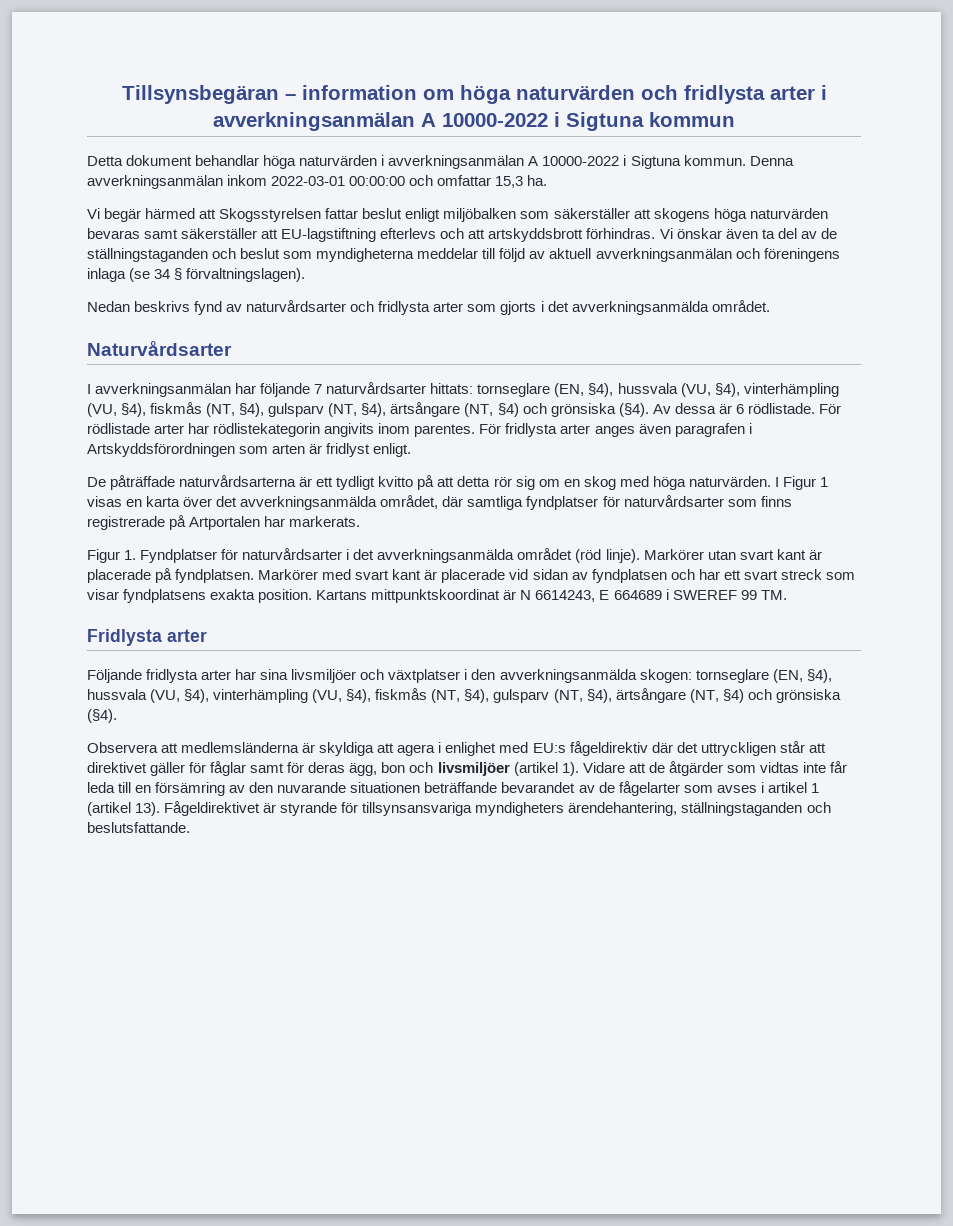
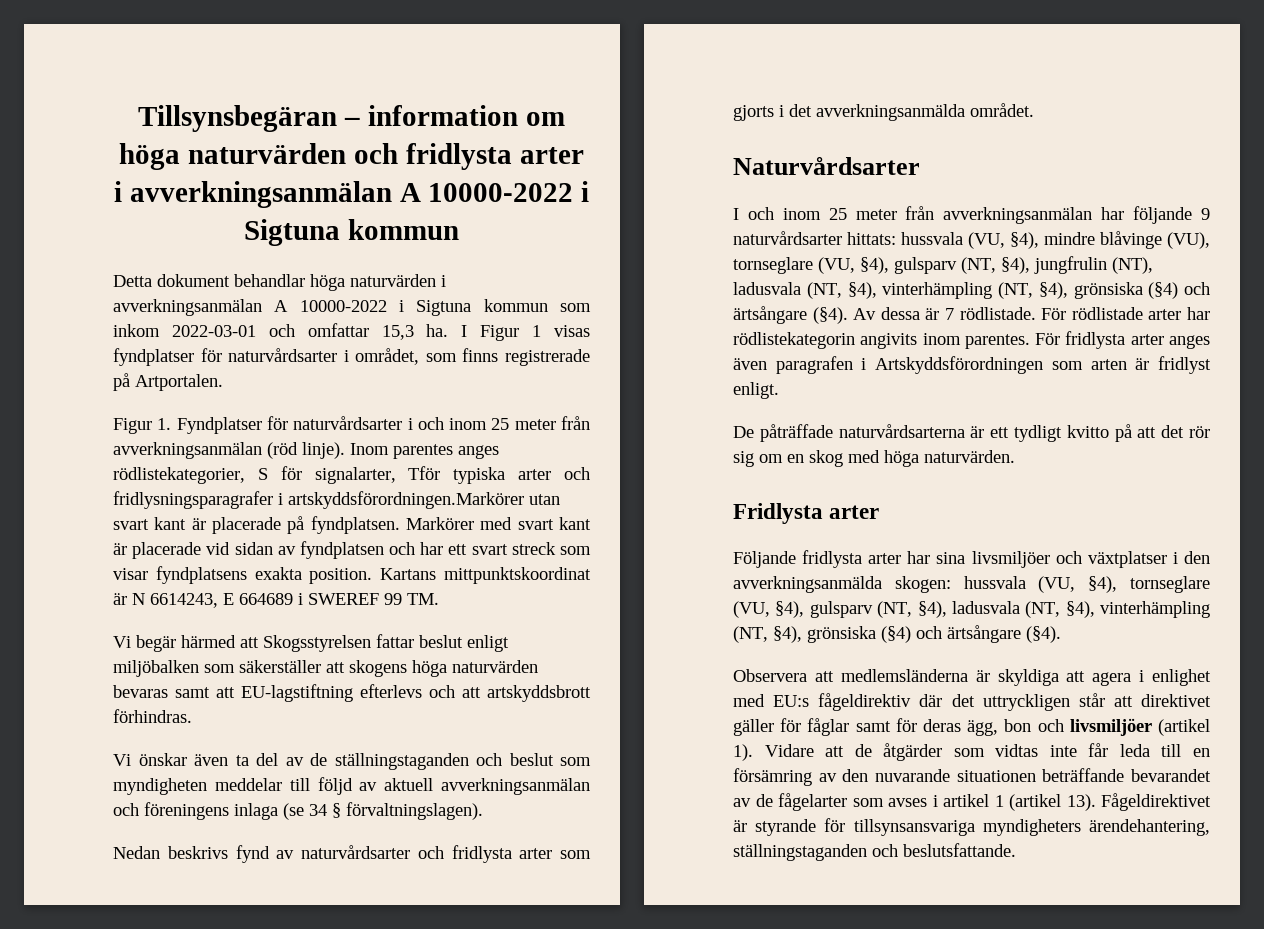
[683,155,794,166] [87,175,223,189] kommun. Denna avverkningsanmälan -> [483,299,591,312] kommun som
[349,176,406,186] 00:00:00 -> (256, 331) none
[87,208,828,222] [87,228,837,242] [87,248,840,262] [87,268,306,282] [87,300,770,315] [87,341,232,356] [87,382,839,397] [87,402,841,417] [87,423,752,437] [87,443,412,457] [87,475,828,490] [87,495,524,510] // Vi begär härmed att Skogsstyrelsen fattar beslut enligt miljöbalken som säkerställer att skogens höga naturvärden bevaras samt säkerställer att EU-lagstiftning efterlevs och att artskyddsbrott förhindras. Vi önskar även ta del av de ställningstaganden och beslut som myndigheterna meddelar till följd av aktuell avverkningsanmälan och föreningens inlaga (se 34 § förvaltningslagen). // Nedan beskrivs fynd av naturvårdsarter och fridlysta arter som gjorts i det avverkningsanmälda området. // Naturvårdsarter // I avverkningsanmälan har följande 7 naturvårdsarter hittats: tornseglare (EN, §4), hussvala (VU, §4), vinterhämpling (VU, §4), fiskmås (NT, §4), gulsparv (NT, §4), ärtsångare (NT, §4) och grönsiska (§4). Av dessa är 6 rödlistade. För rödlistade arter har rödlistekategorin angivits inom parentes. För fridlysta arter anges även paragrafen i Artskyddsförordningen som arten är fridlyst enligt. // De påträffade naturvårdsarterna är ett tydligt kvitto på att detta rör sig om en skog med höga naturvärden. I Figur 1 visas en karta över det avverkningsanmälda området, där samtliga -> [461,325,591,341] I Figur 1 visas
(724, 501) none -> [343,348,420,365] i området,
[189,516,361,530] Artportalen har markerats. -> [135,374,223,391] Artportalen.
[353,548,704,563] det avverkningsanmälda området (röd linje). Markörer -> [417,416,591,430] [113,442,499,459] [113,466,590,484] [113,491,524,509] och inom 25 meter från avverkningsanmälan (röd linje). Inom parentes anges rödlistekategorier, S för signalarter, Tför typiska arter och fridlysningsparagrafer i artskyddsförordningen.Markörer
(787, 595) none -> [113,634,509,652] [113,660,538,677] [113,684,591,702] [113,709,192,723] [113,753,591,770] [113,777,590,795] [113,802,483,820] [113,845,591,863] [733,103,1034,121] [733,156,920,175] [733,206,1210,224] [733,231,1210,249] [733,256,1153,274] [733,282,1210,299] [733,306,1210,324] [733,331,1210,349] [733,356,1211,374] [733,382,779,399] [733,424,1210,442] [733,450,1015,467] // Vi begär härmed att Skogsstyrelsen fattar beslut enligt miljöbalken som säkerställer att skogens höga naturvärden bevaras samt att EU-lagstiftning efterlevs och att artskyddsbrott förhindras. // Vi önskar även ta del av de ställningstaganden och beslut som myndigheten meddelar till följd av aktuell avverkningsanmälan och föreningens inlaga (se 34 § förvaltningslagen). // Nedan beskrivs fynd av naturvårdsarter och fridlysta arter som gjorts i det avverkningsanmälda området. // Naturvårdsarter // I och inom 25 meter från avverkningsanmälan har följande 9 naturvårdsarter hittats: hussvala (VU, §4), mindre blåvinge (VU), tornseglare (VU, §4), gulsparv (NT, §4), jungfrulin (NT), ladusvala (NT, §4), vinterhämpling (NT, §4), grönsiska (§4) och ärtsångare (§4). Av dessa är 7 rödlistade. För rödlistade arter har rödlistekategorin angivits inom parentes. För fridlysta arter anges även paragrafen i Artskyddsförordningen som arten är fridlyst enligt. // De påträffade naturvårdsarterna är ett tydligt kvitto på att det rör sig om en skog med höga naturvärden.
[695,669,832,683] [87,688,841,703] tornseglare (EN, §4), hussvala (VU, §4), vinterhämpling (VU, §4), fiskmås (NT, §4), gulsparv (NT, §4), ärtsångare (NT, §4) och grönsiska -> [963,576,1210,593] [733,601,1210,618] [733,625,1021,643] hussvala (VU, §4), tornseglare (VU, §4), gulsparv (NT, §4), ladusvala (NT, §4), vinterhämpling (NT, §4), grönsiska (§4) och ärtsångare

